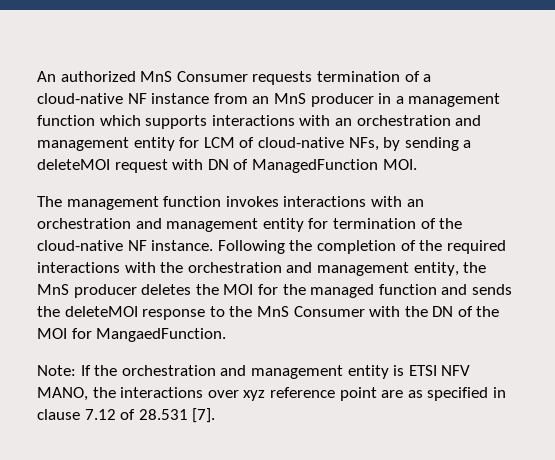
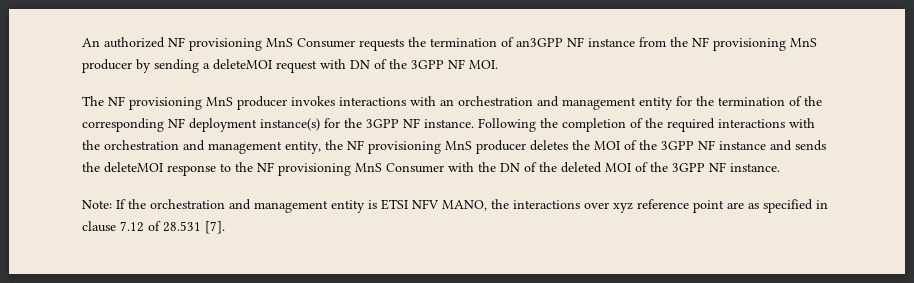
(136, 76) none -> [168,37,262,51] NF provisioning
[316,71,432,82] [37,93,123,104] termination of a cloud-native -> [408,37,563,47] the termination of an3GPP
[252,93,501,107] [37,115,482,129] [37,137,379,151] an MnS producer in a management function which supports interactions with an orchestration and management entity for LCM of cloud-native NFs, -> [670,37,817,51] [82,59,132,73] the NF provisioning MnS producer
[251,159,378,173] ManagedFunction -> [389,59,465,69] the 3GPP NF
[66,196,222,210] management function -> [108,96,287,110] NF provisioning MnS producer
(329, 223) none -> [696,96,714,106] the
[37,240,123,251] cloud-native -> [82,118,399,132] corresponding NF deployment instance(s) for the 3GPP
(487, 267) none -> [347,140,441,154] NF provisioning
[257,284,437,298] for the managed function -> [624,140,766,150] of the 3GPP NF instance
(253, 311) none -> [257,162,351,176] NF provisioning
[37,328,227,342] MOI for MangaedFunction. -> [561,162,780,173] deleted MOI of the 3GPP NF instance.

